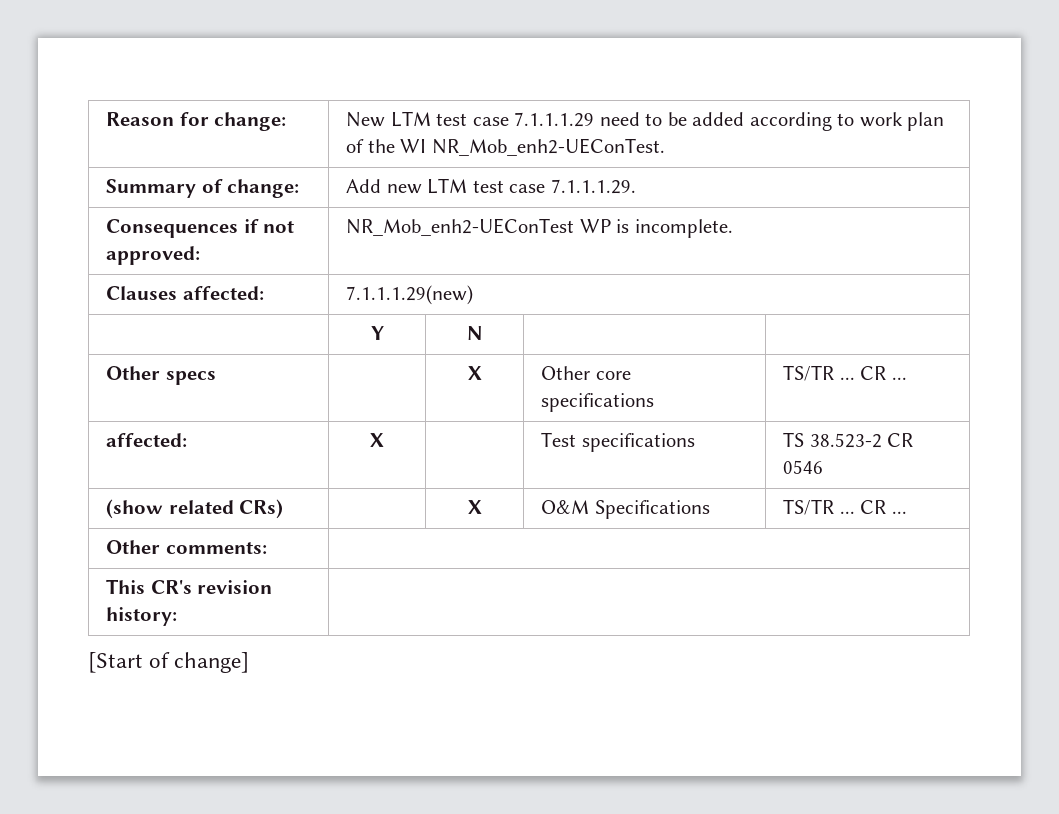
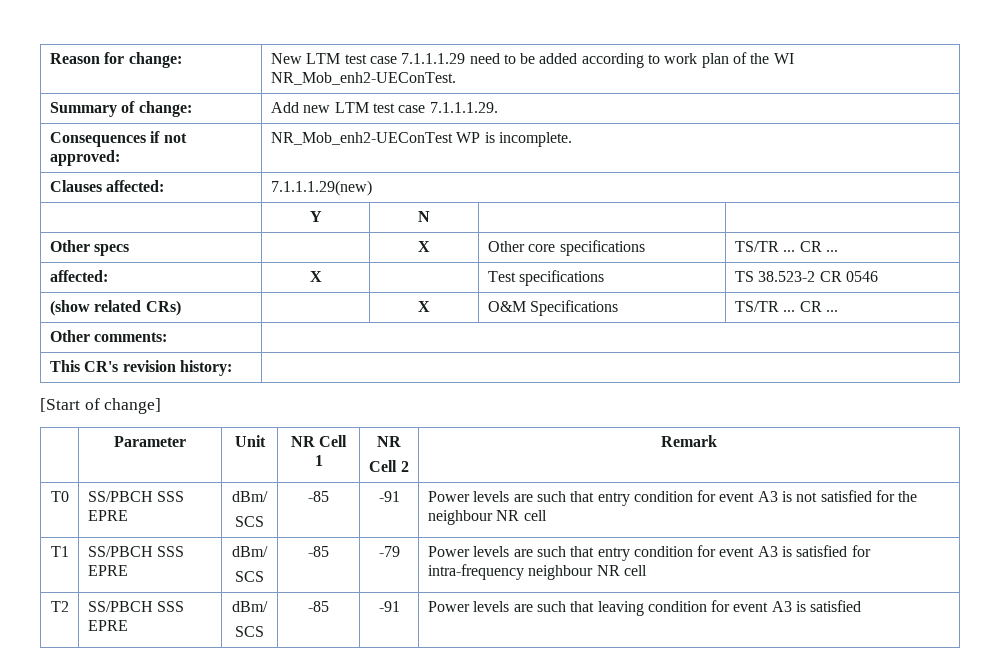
(250, 662) none -> [114,436,186,447] [234,435,266,447] [290,435,348,447] [314,455,323,466] [377,436,401,447] [369,460,409,472] [660,435,717,447] [50,491,69,502] [87,491,185,502] [87,510,128,521] [232,491,268,502] [235,516,264,527] [308,491,329,502] [378,491,400,502] [427,490,918,506] [427,510,547,525] [50,546,69,557] [87,546,185,557] [87,565,128,576] [232,546,268,557] [235,571,264,582] [308,546,329,557] [378,546,400,557] [427,545,871,561] [427,564,647,580] [50,601,69,612] [87,601,185,612] [87,620,128,631] [232,601,268,612] [235,626,264,637] [308,601,329,612] [378,601,400,612] [427,600,862,616] // | Parameter | Unit | NR Cell 1 | NR // Cell 2 | Remark // T0 | SS/PBCH SSS EPRE | dBm/ // SCS | -85 | -91 | Power levels are such that entry condition for event A3 is not satisfied for the neighbour NR cell // T1 | SS/PBCH SSS EPRE | dBm/ // SCS | -85 | -79 | Power levels are such that entry condition for event A3 is satisfied for intra-frequency neighbour NR cell // T2 | SS/PBCH SSS EPRE | dBm/ // SCS | -85 | -91 | Power levels are such that leaving condition for event A3 is satisfied

